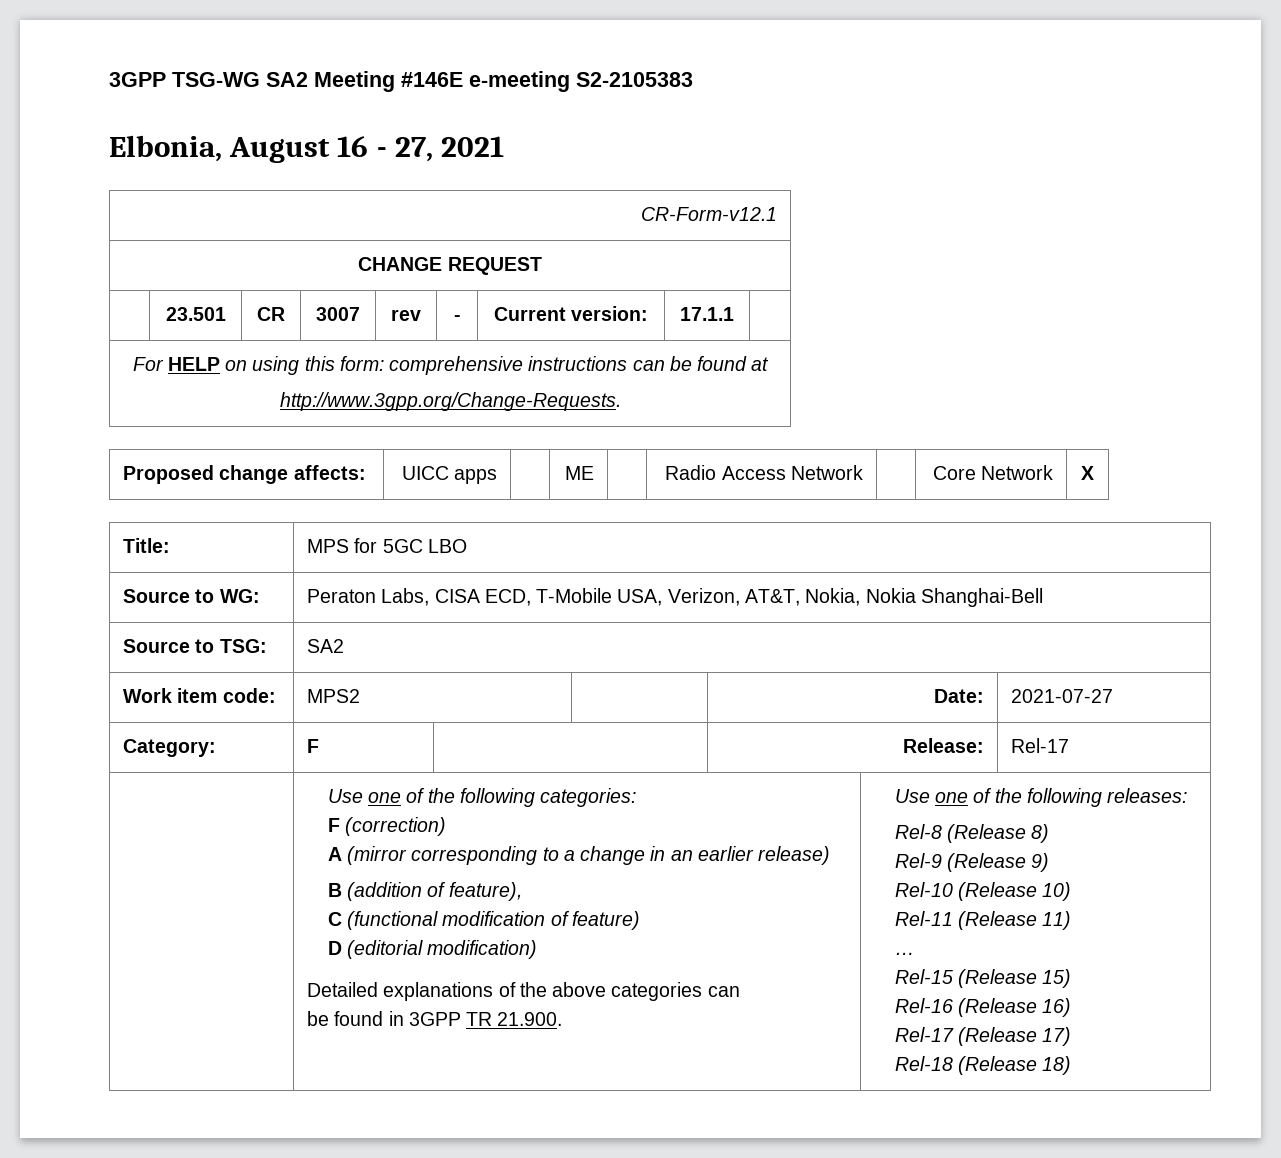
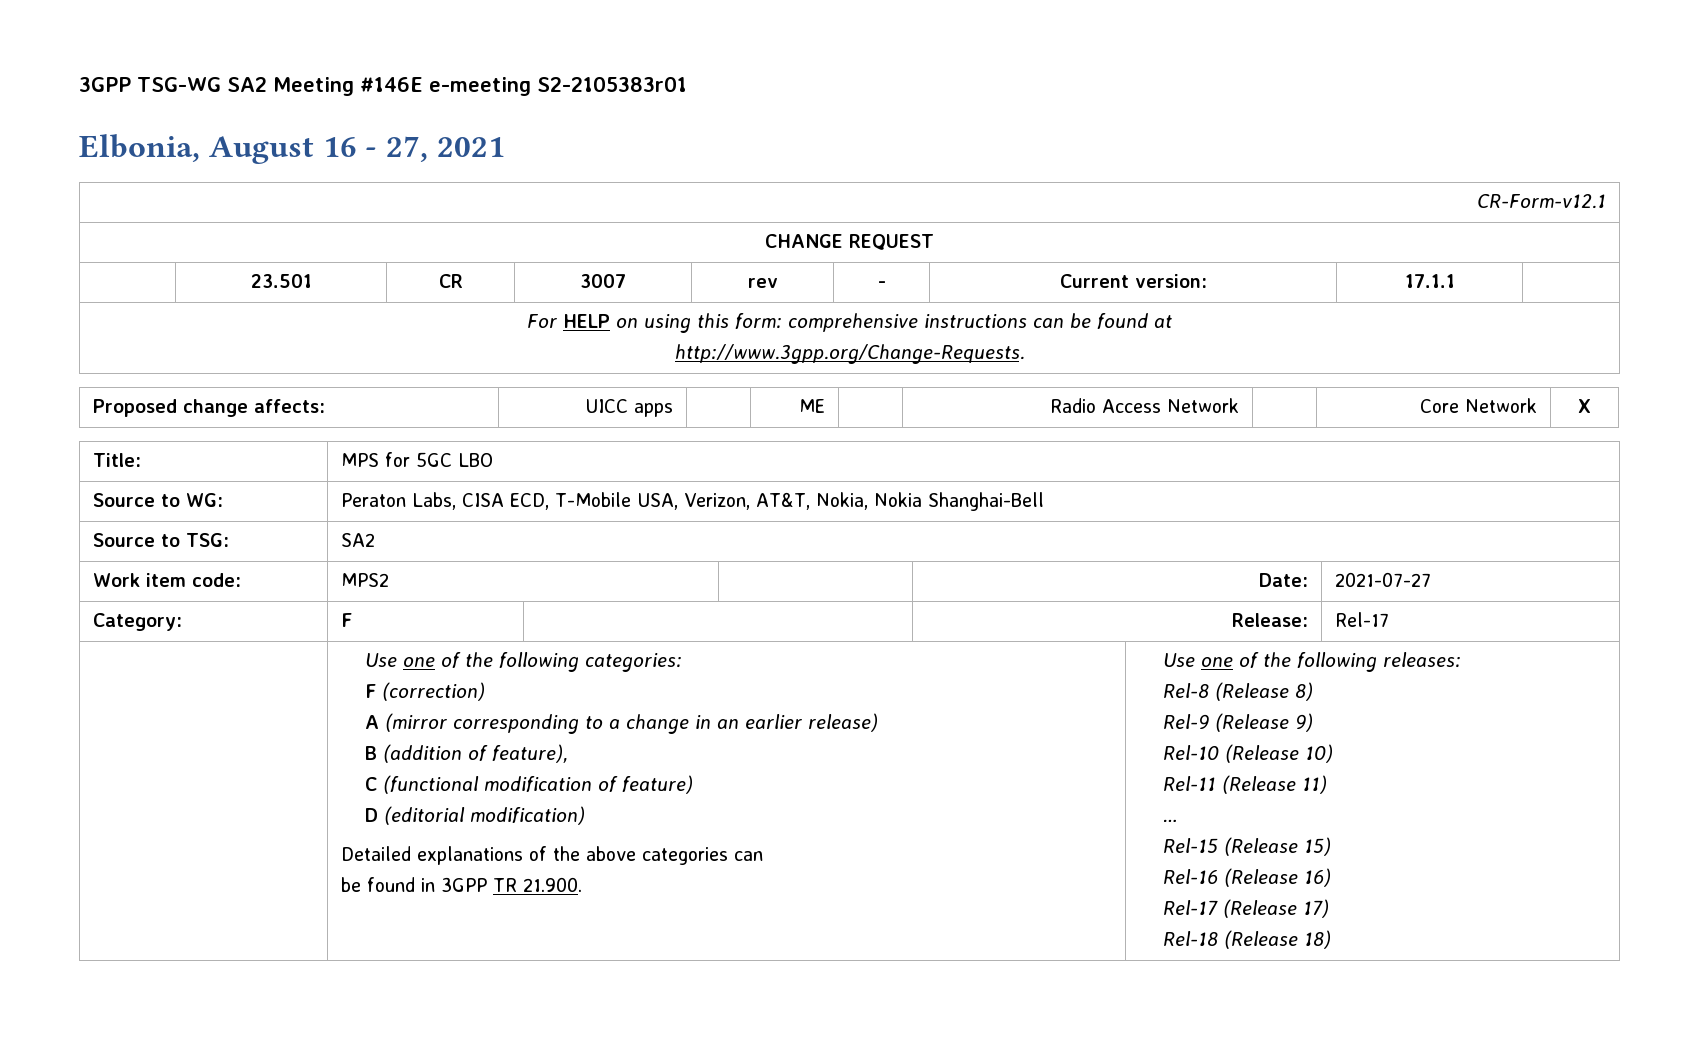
[576,72,693,87] S2-2105383 -> [537,76,687,92] S2-2105383r01

